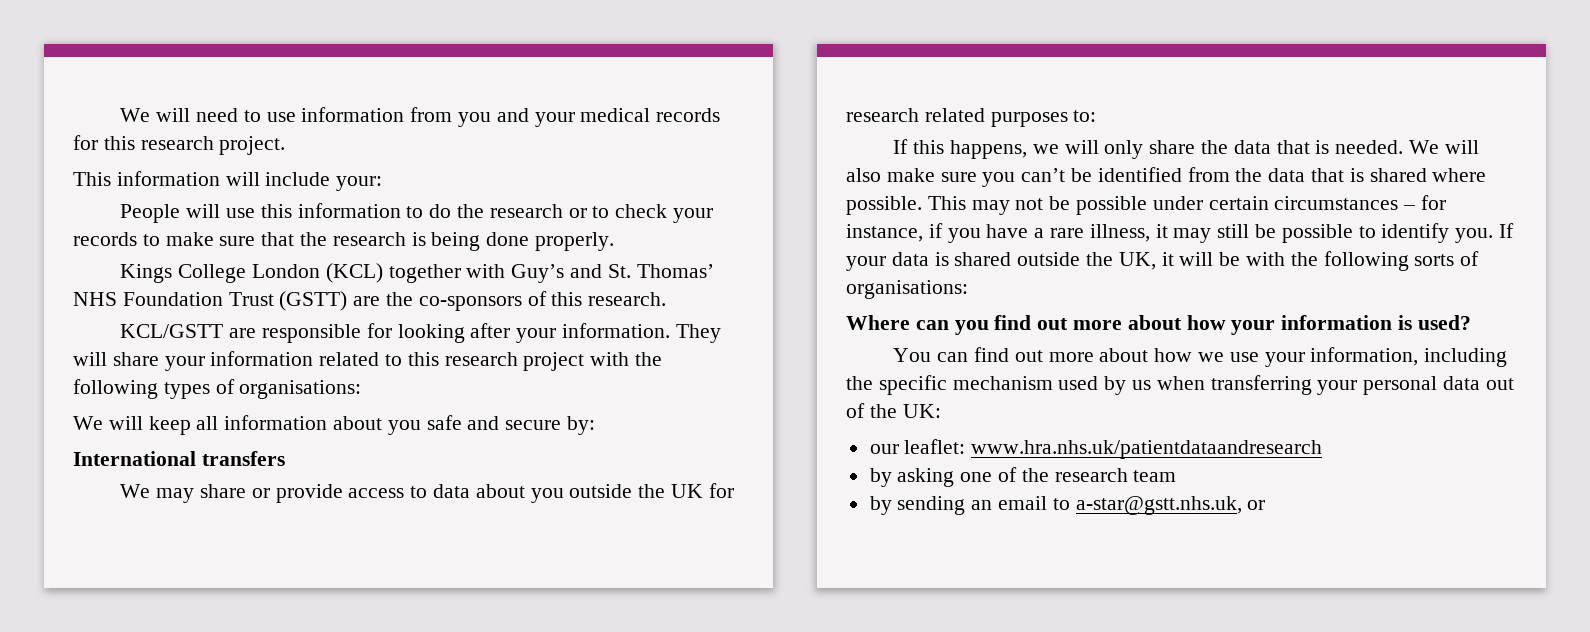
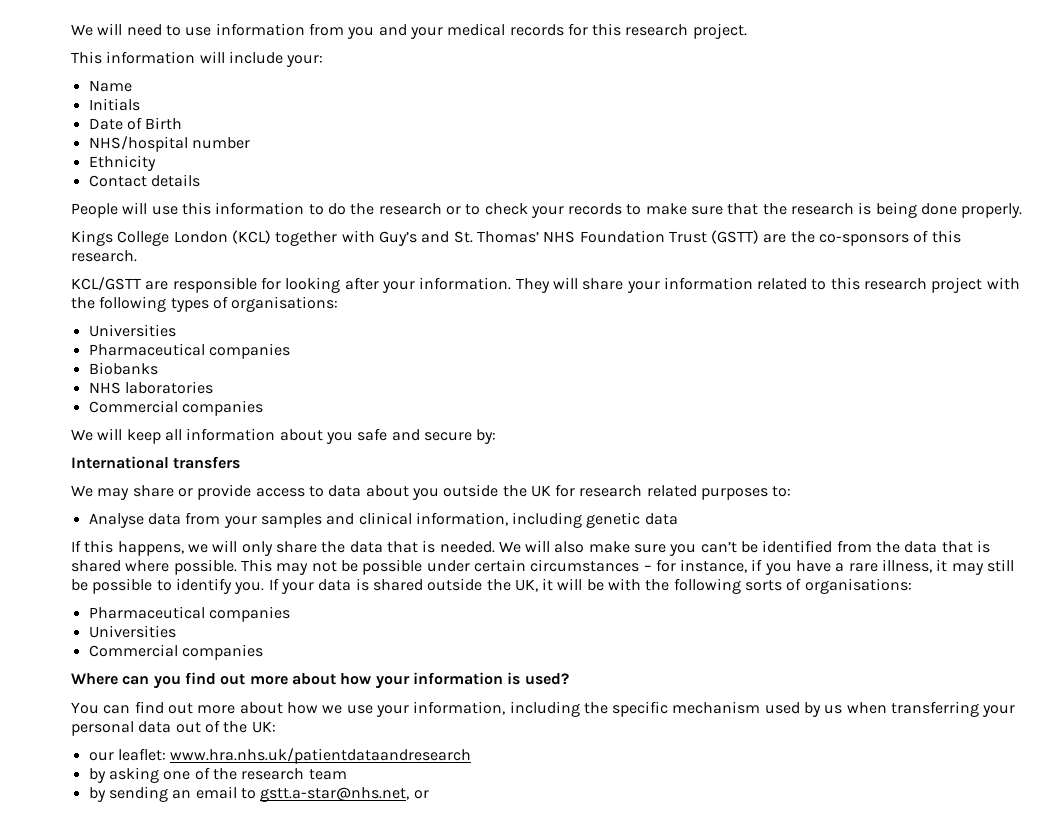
(383, 183) none -> [88,80,132,92] [88,98,140,111] [88,117,183,130] [88,136,250,152] [88,155,156,171] [88,174,200,187] // Name // Initials // Date of Birth // NHS/hospital number // Ethnicity // Contact details
(362, 389) none -> [88,324,176,337] [88,343,290,359] [88,362,158,375] [88,381,213,394] [88,400,263,416] // Universities // Pharmaceutical companies // Biobanks // NHS laboratories // Commercial companies
(1097, 116) none -> [88,512,678,528] // Analyse data from your samples and clinical information, including genetic data
(968, 289) none -> [88,606,290,622] [88,625,176,638] [88,644,263,660] // Pharmaceutical companies // Universities // Commercial companies
[1075,496,1242,515] a-star@gstt.nhs.uk, -> [260,787,410,802] gstt.a-star@nhs.net,

